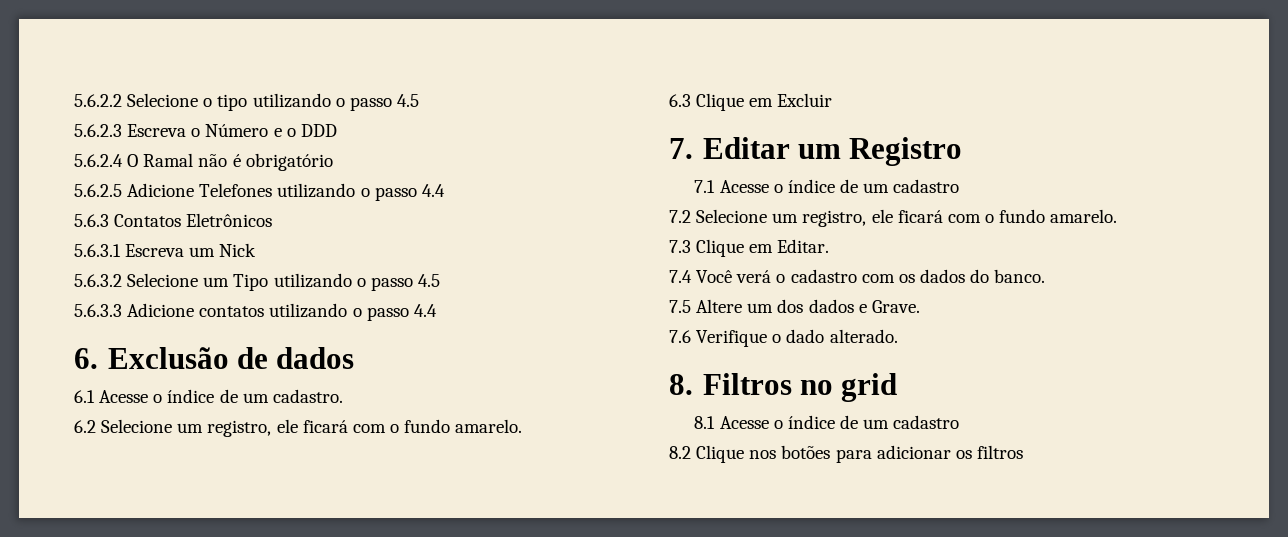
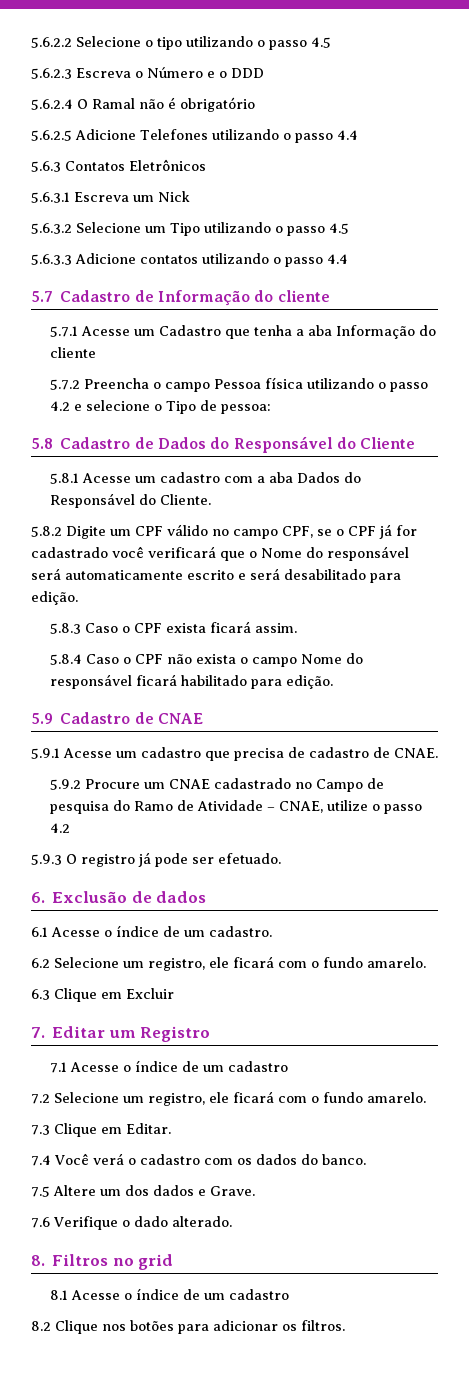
(437, 310) none -> [31,290,330,306] [50,325,437,339] [50,347,97,358] [50,377,429,392] [50,400,272,414] [31,436,416,453] [50,472,362,484] [50,493,212,508] [31,524,417,539] [31,546,409,561] [31,568,401,583] [31,591,78,605] [50,621,298,634] [50,653,364,667] [50,674,334,689] [31,712,203,724] [31,747,438,761] [50,778,385,792] [50,800,423,814] [50,823,71,833] [31,852,281,867] // 5.7 Cadastro de Informação do cliente // 5.7.1 Acesse um Cadastro que tenha a aba Informação do cliente // 5.7.2 Preencha o campo Pessoa física utilizando o passo 4.2 e selecione o Tipo de pessoa: // 5.8 Cadastro de Dados do Responsável do Cliente // 5.8.1 Acesse um cadastro com a aba Dados do Responsável do Cliente. // 5.8.2 Digite um CPF válido no campo CPF, se o CPF já for cadastrado você verificará que o Nome do responsável será automaticamente escrito e será desabilitado para edição. // 5.8.3 Caso o CPF exista ficará assim. // 5.8.4 Caso o CPF não exista o campo Nome do responsável ficará habilitado para edição. // 5.9 Cadastro de CNAE // 5.9.1 Acesse um cadastro que precisa de cadastro de CNAE. // 5.9.2 Procure um CNAE cadastrado no Campo de pesquisa do Ramo de Atividade – CNAE, utilize o passo 4.2 // 5.9.3 O registro já pode ser efetuado.
[976,445,1023,459] filtros -> [301,1320,345,1331] filtros.

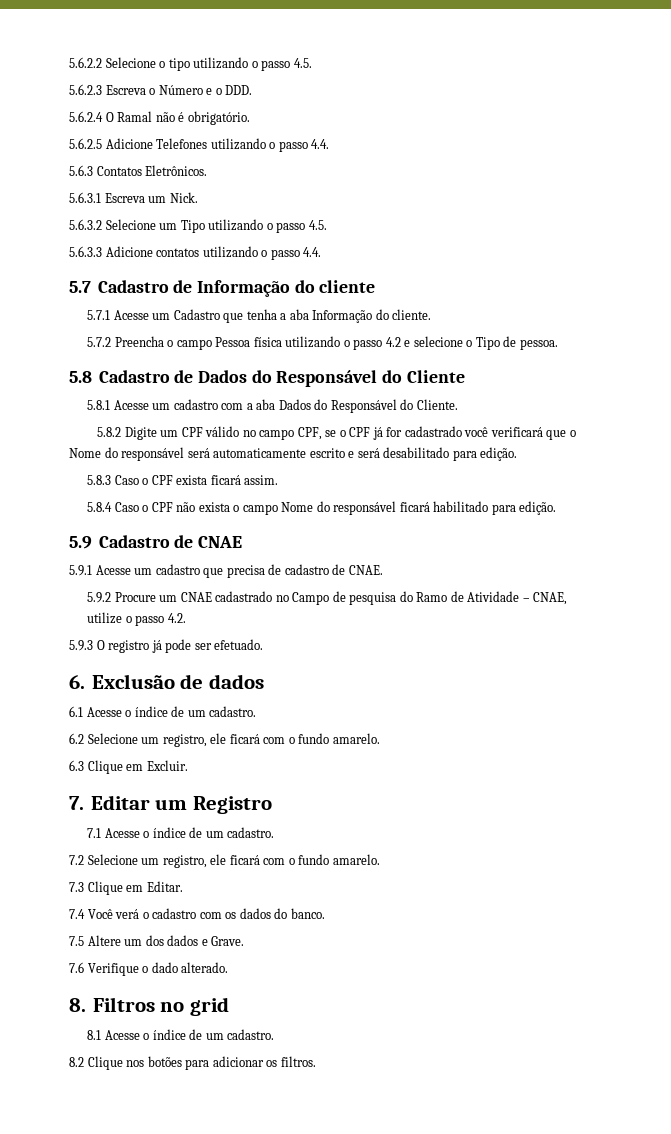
[311,37,331,48] 4.5 -> [293,58,312,68] 4.5.
[231,68,264,78] DDD -> [225,85,253,95] DDD.
[180,97,255,112] obrigatório -> [187,111,250,125] obrigatório.
[336,130,358,140] 4.4 -> [311,139,330,149] 4.4.
[129,159,206,171] Eletrônicos -> [145,165,208,176] Eletrônicos.
[158,191,190,202] Nick -> [169,192,198,203] Nick.
[329,223,349,234] 4.5 -> [308,220,327,230] 4.5.
[327,254,348,264] 4.4 -> [303,247,322,257] 4.4.
[50,347,97,358] cliente -> [392,309,432,320] cliente.
[221,404,272,414] pessoa: -> [519,339,558,350] pessoa.
[50,823,71,833] 4.2 -> [167,613,186,623] 4.2.
[126,988,174,999] Excluir -> [146,760,188,771] Excluir.
[228,1061,289,1072] cadastro -> [227,827,275,838] cadastro.
[229,1289,290,1300] cadastro -> [227,1029,275,1040] cadastro.

